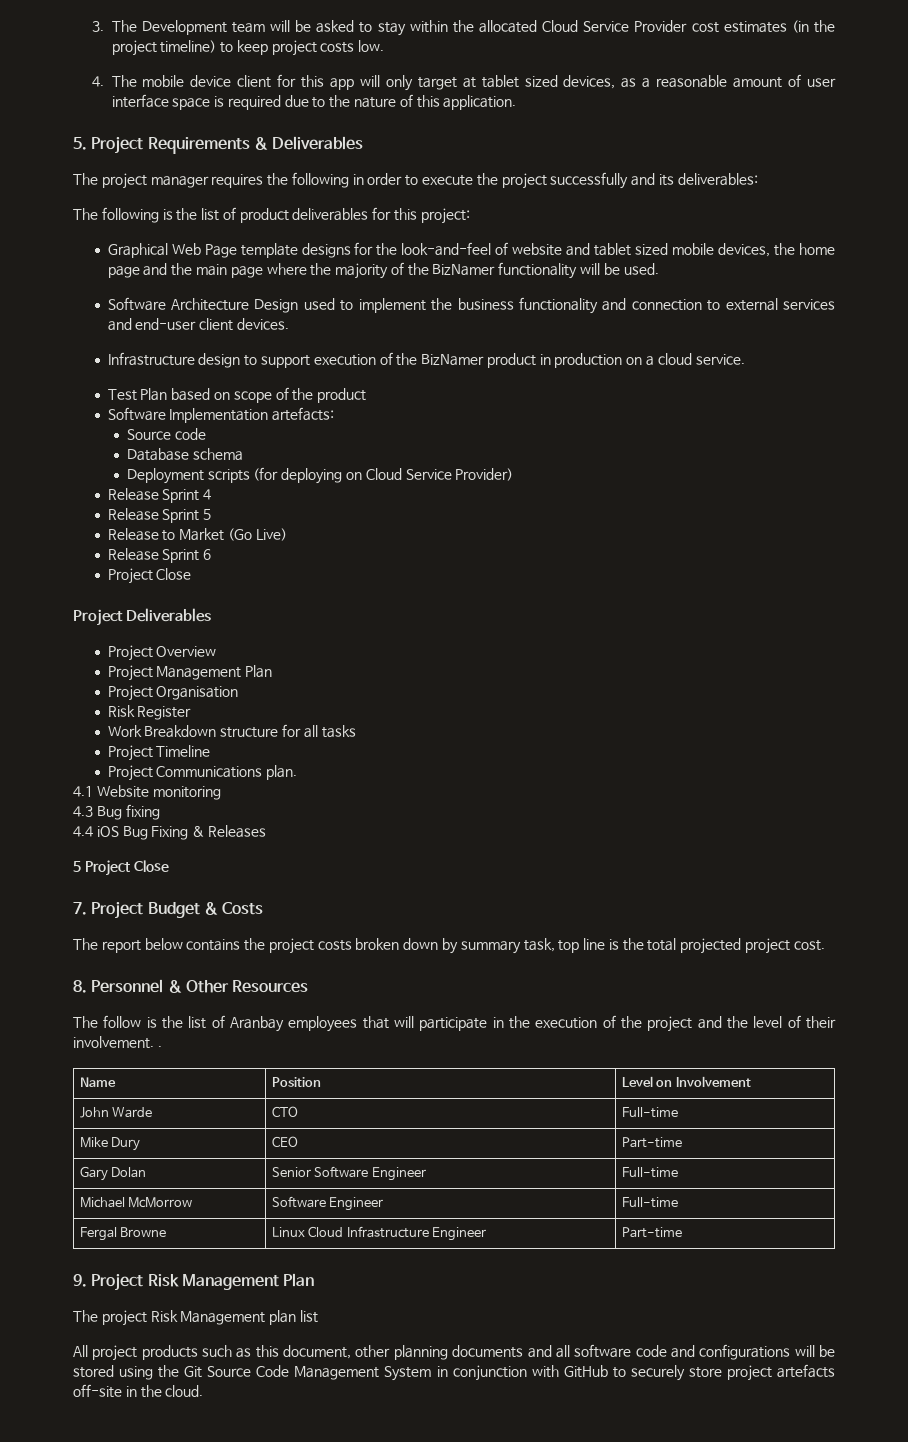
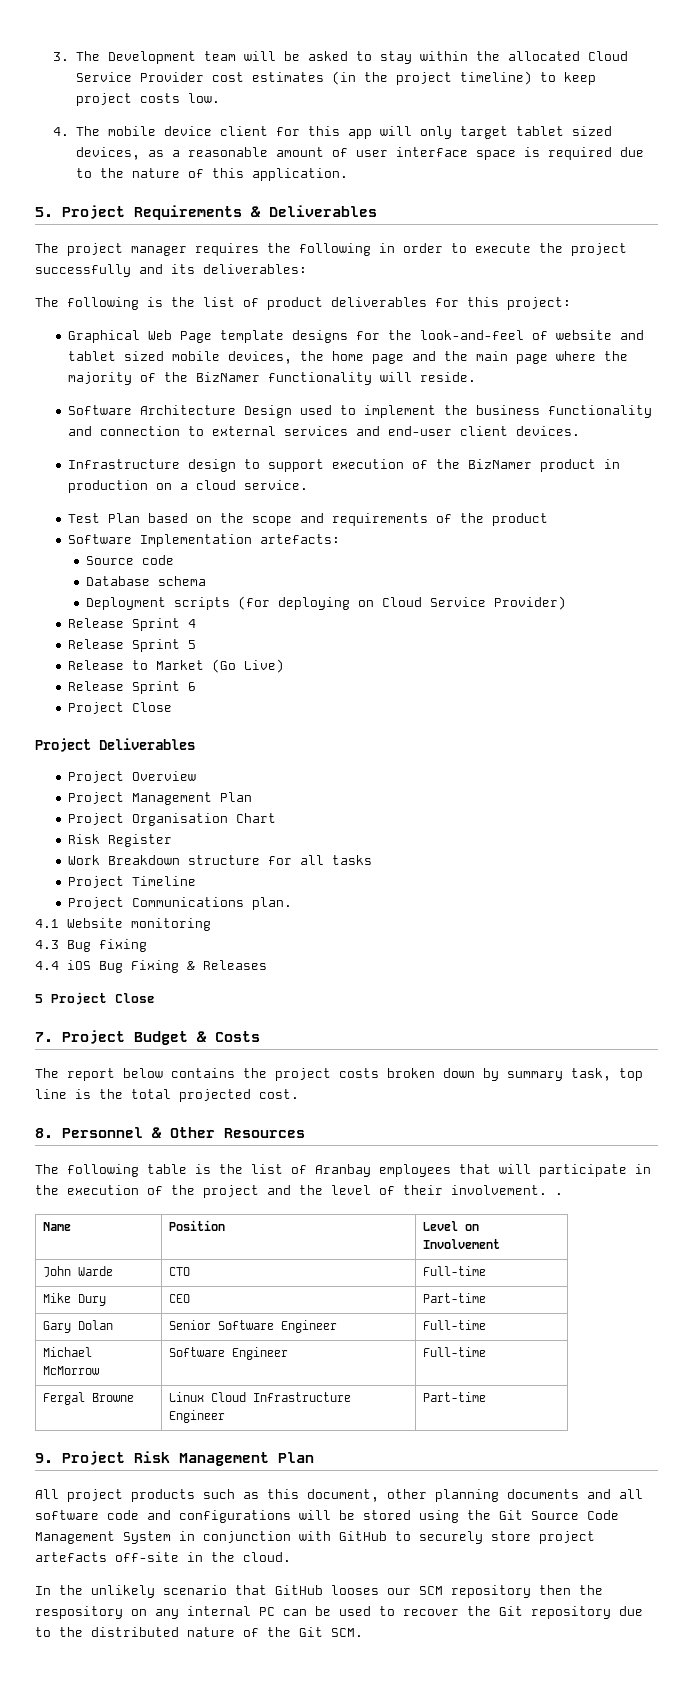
[462,77,476,88] at -> (508, 132) none
[603,263,659,275] be used. -> [419,372,476,382] reside.
[233,391,272,403] scope -> [219,513,428,526] the scope and requirements
(239, 693) none -> [235,813,276,823] Chart
[745,938,791,954] project -> (251, 1095) none
[103,1015,142,1028] follow -> [67,1164,187,1177] following table
[73,1310,318,1326] // The project Risk Management plan list -> (314, 1457) none
(204, 1391) none -> [35,1585,603,1598] [35,1606,643,1619] [35,1627,363,1637] // In the unlikely scenario that GitHub looses our SCM repository then the respository on any internal PC can be used to recover the Git repository due to the distributed nature of the Git SCM.

